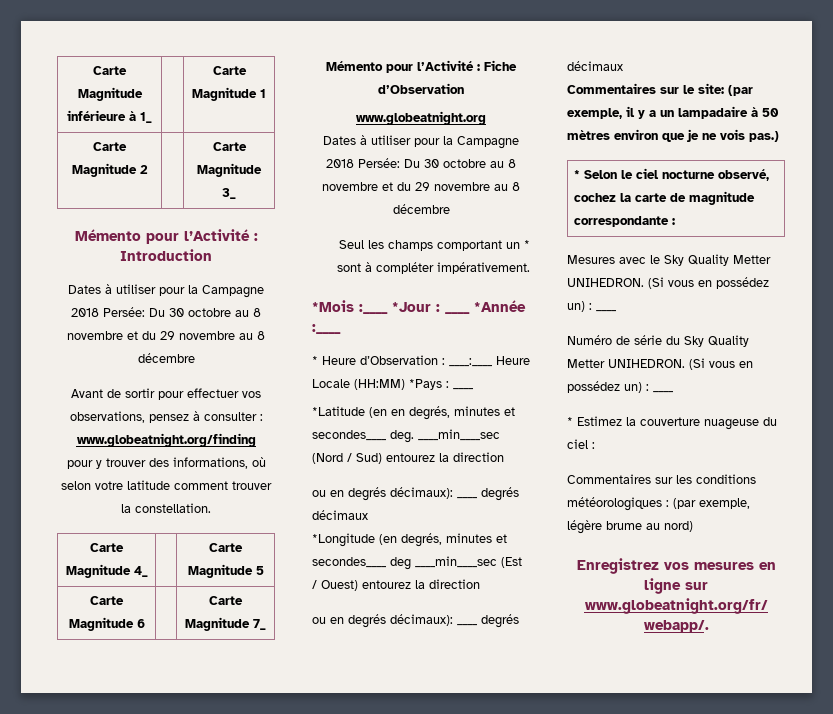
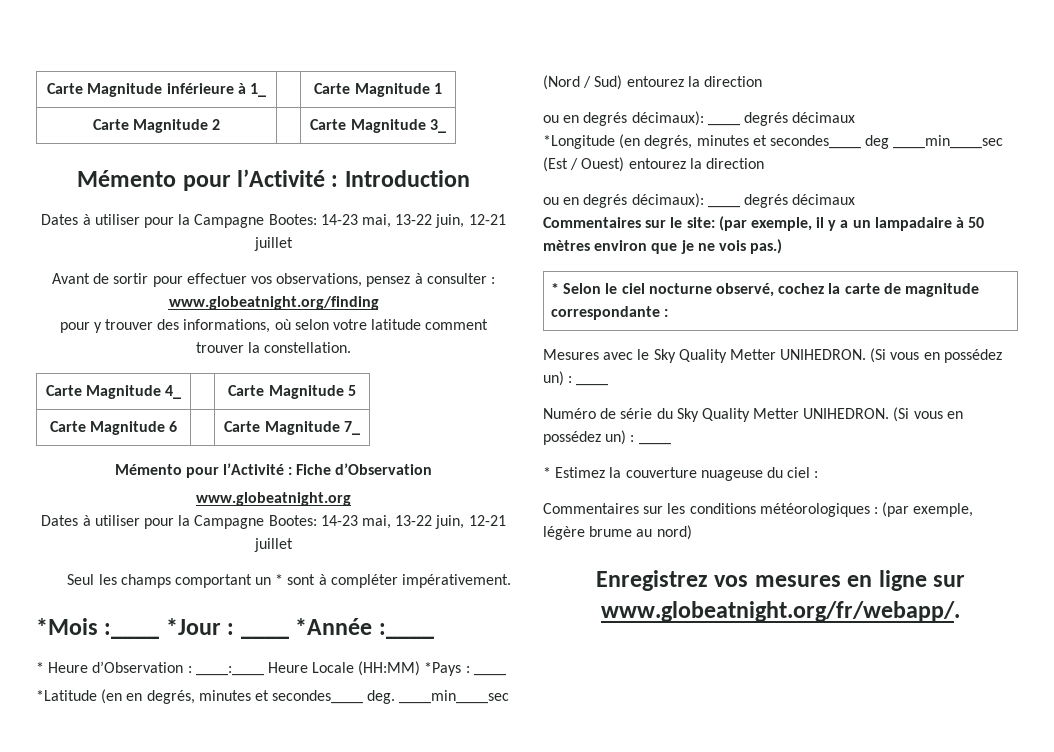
[71,307,261,317] [67,331,265,340] [137,353,195,363] 2018 Persée: Du 30 octobre au 8 novembre et du 29 novembre au 8 décembre -> [268,214,506,228] [254,237,293,251] Bootes: 14-23 mai, 13-22 juin, 12-21 juillet
[326,158,516,168] [322,182,520,191] [392,204,450,214] 2018 Persée: Du 30 octobre au 8 novembre et du 29 novembre au 8 décembre -> [268,515,506,529] [254,538,293,552] Bootes: 14-23 mai, 13-22 juin, 12-21 juillet

